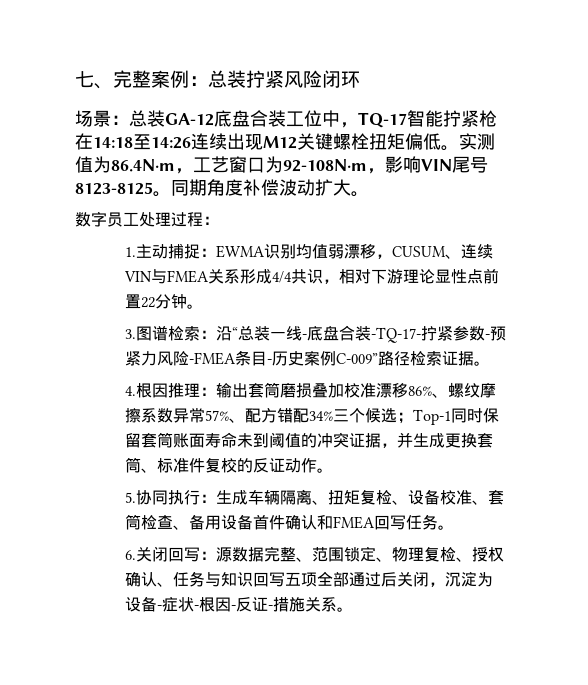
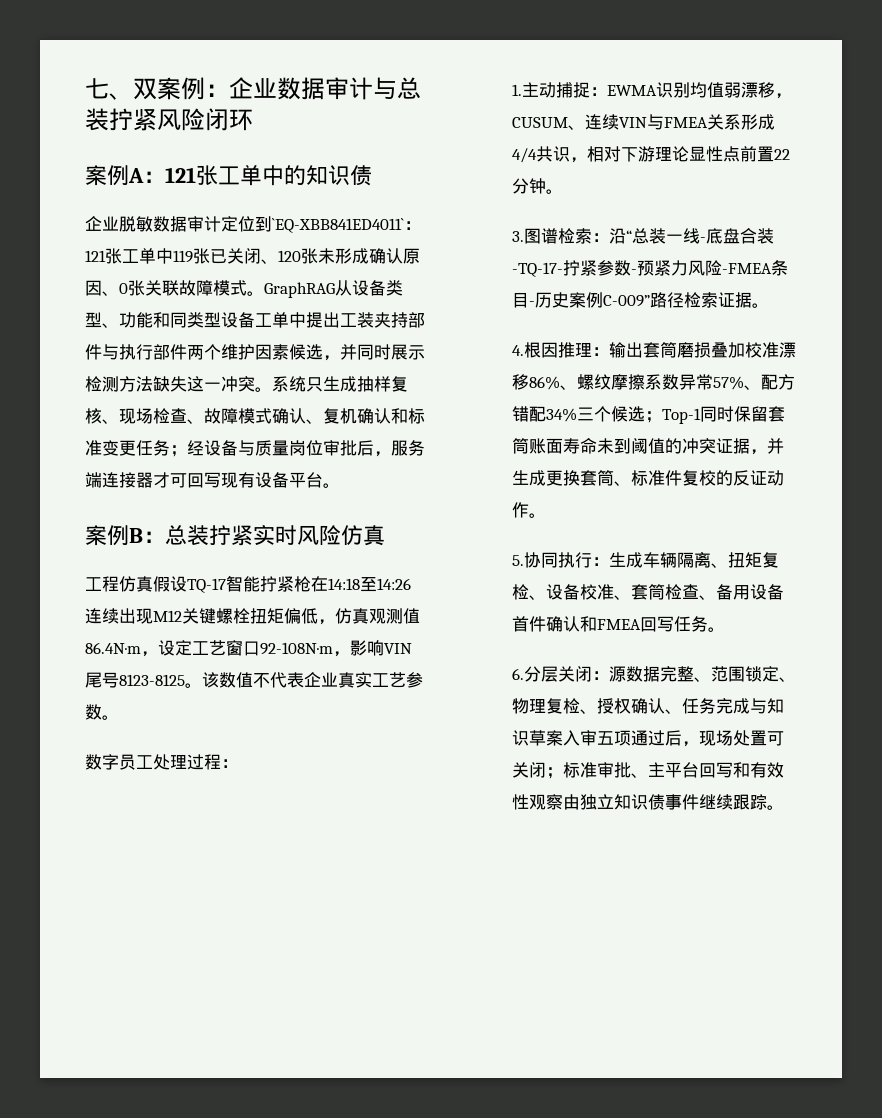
[113,70,208,88] 完整案例： -> [133,77,397,100] 双案例：企业数据审计与
[75,110,358,128] 场景：总装GA-12底盘合装工位中， -> [85,165,372,186] [85,216,421,233] [85,248,420,264] [85,280,403,298] [85,312,425,328] [85,344,425,361] [85,376,408,392] [85,408,425,424] [85,440,425,457] [85,472,340,488] [85,525,385,546] [85,576,187,592] 案例A：121张工单中的知识债 // 企业脱敏数据审计定位到`EQ-XBB841ED4011`：121张工单中119张已关闭、120张未形成确认原因、0张关联故障模式。GraphRAG从设备类型、功能和同类型设备工单中提出工装夹持部件与执行部件两个维护因素候选，并同时展示检测方法缺失这一冲突。系统只生成抽样复核、现场检查、故障模式确认、复机确认和标准变更任务；经设备与质量岗位审批后，服务端连接器才可回写现有设备平台。 // 案例B：总装拧紧实时风险仿真 // 工程仿真假设
[441,133,495,151] [75,156,193,174] 。实测值为86.4N·m， -> [318,608,420,625] [85,640,192,657] ，仿真观测值86.4N·m，设定
[265,156,283,173] 为 -> (260, 648) none
[171,179,351,196] 同期角度补偿波动扩大 -> [202,672,423,688] [85,704,102,720] 该数值不代表企业真实工艺参数
[135,546,200,562] 关闭回写 -> [524,666,593,682] 分层关闭
[204,571,493,587] [124,596,337,612] 与知识回写五项全部通过后关闭，沉淀为设备-症状-根因-反证-措施关系 -> [716,698,785,714] [512,730,785,747] [512,762,785,779] [512,794,768,810] 完成与知识草案入审五项通过后，现场处置可关闭；标准审批、主平台回写和有效性观察由独立知识债事件继续跟踪

